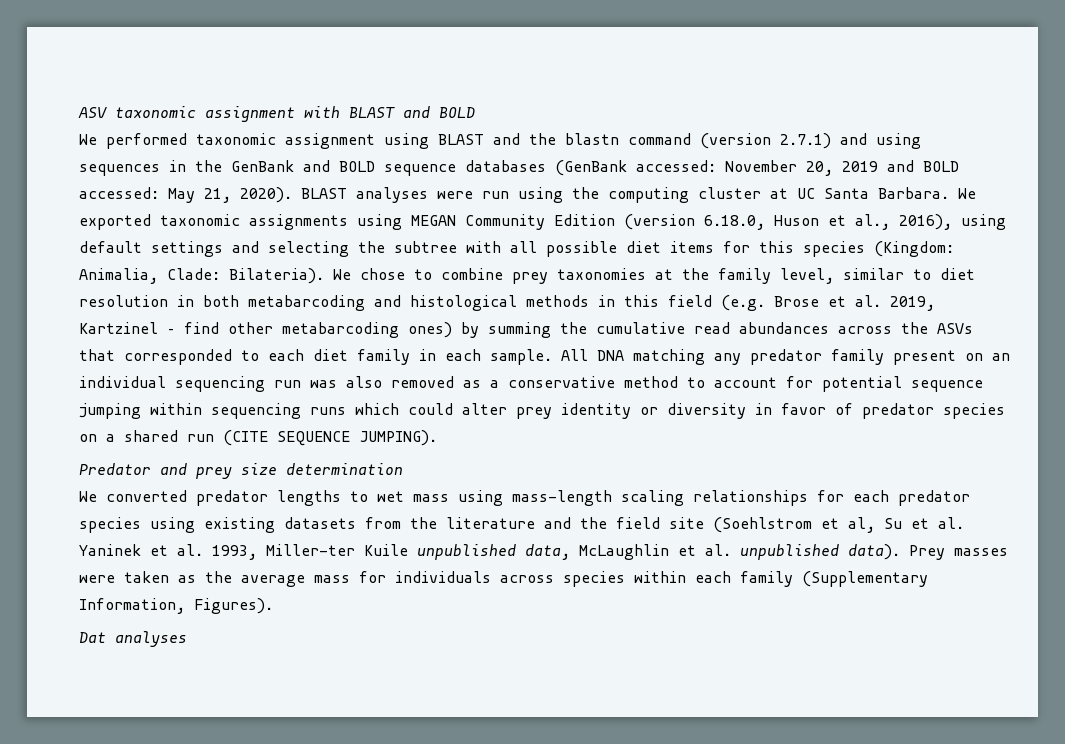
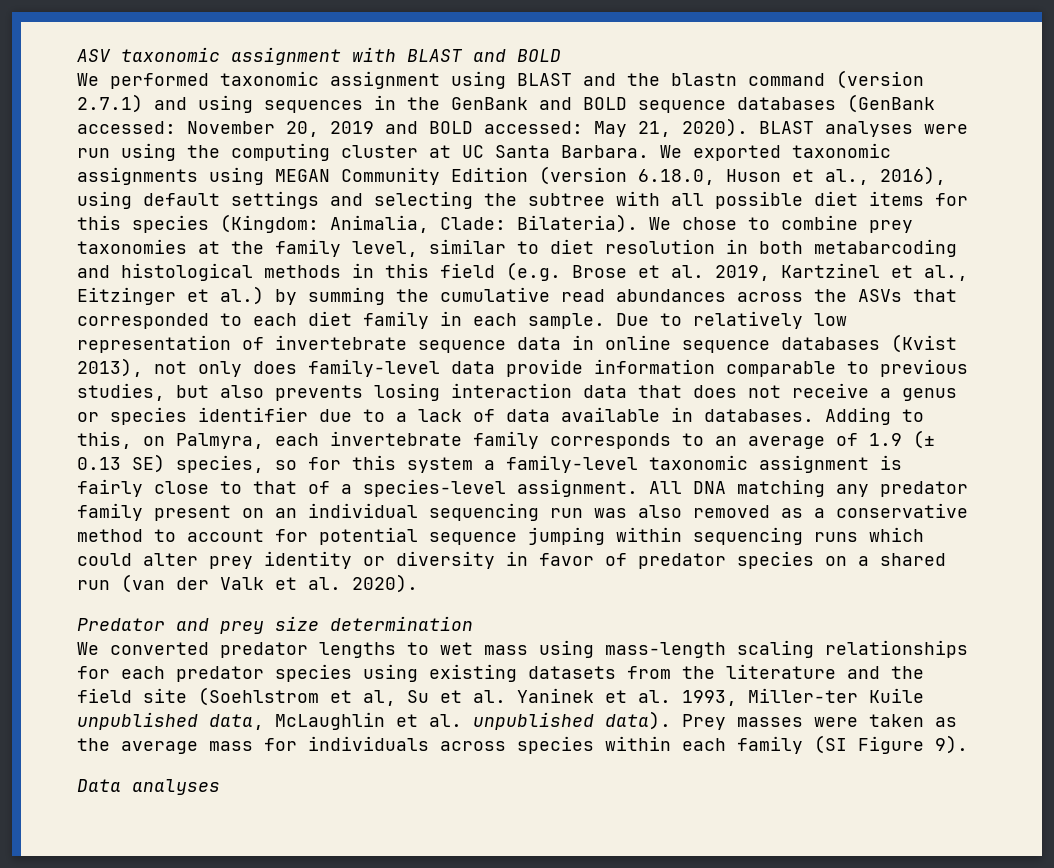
[167,322,452,338] – find other metabarcoding ones) -> [891,265,968,281] [77,286,264,305] et al., Eitzinger et al.)
(552, 357) none -> [616,311,847,329] [77,334,957,353] [77,358,968,377] [77,383,957,401] [77,407,924,425] [77,430,935,449] [77,454,902,473] [77,479,638,497] Due to relatively low representation of invertebrate sequence data in online sequence databases (Kvist 2013), not only does family-level data provide information comparable to previous studies, but also prevents losing interaction data that does not receive a genus or species identifier due to a lack of data available in databases. Adding to this, on Palmyra, each invertebrate family corresponds to an average of 1.9 (± 0.13 SE) species, so for this system a family-level taxonomic assignment is fairly close to that of a species-level assignment.
[223,430,437,446] (CITE SEQUENCE JUMPING). -> [121,574,418,593] (van der Valk et al. 2020).
[802,571,928,587] [79,598,273,614] [79,632,106,643] (Supplementary Information, Figures). // Dat -> [814,735,968,754] [77,779,121,792] (SI Figure 9). // Data

